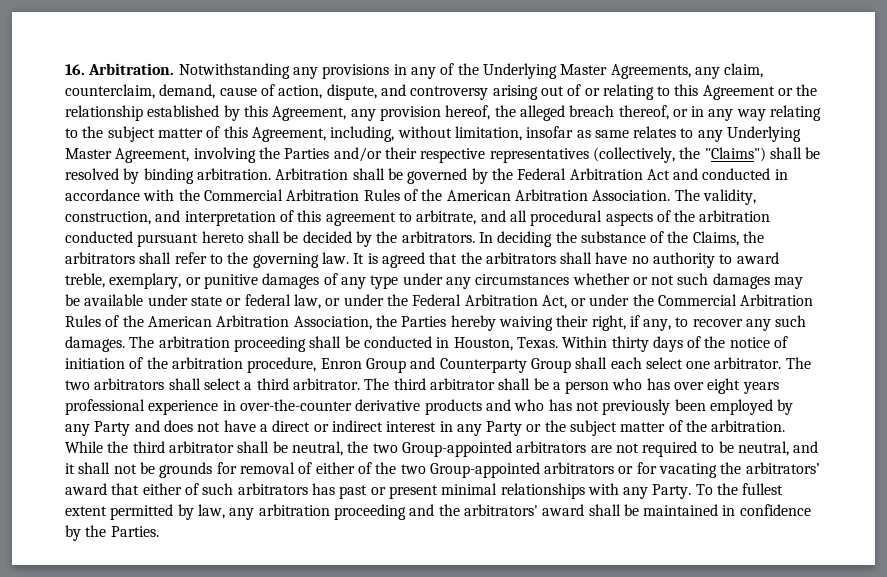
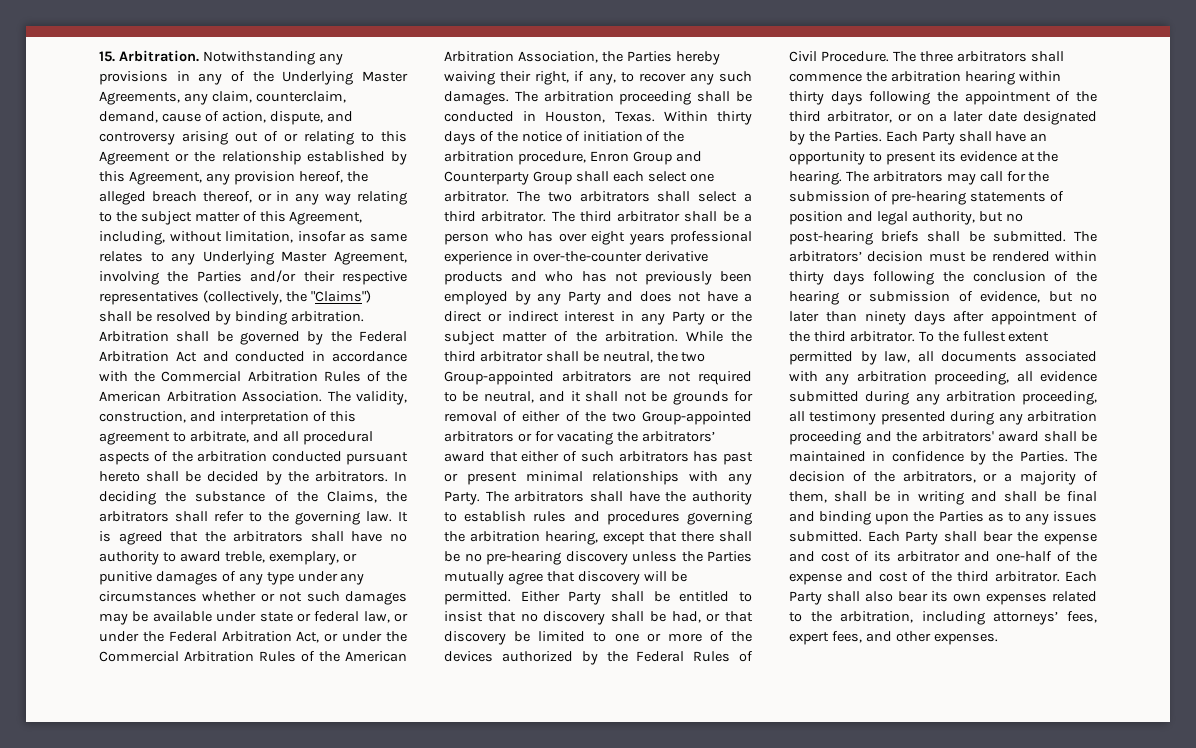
[65,64,85,75] 16. -> [99,51,115,62] 15.
(692, 491) none -> [485,491,752,505] [444,511,752,525] [444,531,752,545] [444,551,752,565] [444,571,687,585] [444,591,752,605] [444,611,753,625] [444,631,752,645] [444,651,753,665] [789,51,1064,62] [789,71,1061,85] [789,91,1097,105] [789,111,1097,125] [789,131,1048,145] [789,151,1059,165] [789,171,1050,185] [789,191,1064,205] [789,211,1023,225] [789,231,1097,245] [789,251,1097,262] [789,271,1097,285] [789,291,1097,305] [789,311,1098,325] [789,331,915,342] The arbitrators shall have the authority to establish rules and procedures governing the arbitration hearing, except that there shall be no pre-hearing discovery unless the Parties mutually agree that discovery will be permitted. Either Party shall be entitled to insist that no discovery shall be had, or that discovery be limited to one or more of the devices authorized by the Federal Rules of Civil Procedure. The three arbitrators shall commence the arbitration hearing within thirty days following the appointment of the third arbitrator, or on a later date designated by the Parties. Each Party shall have an opportunity to present its evidence at the hearing. The arbitrators may call for the submission of pre-hearing statements of position and legal authority, but no post-hearing briefs shall be submitted. The arbitrators’ decision must be rendered within thirty days following the conclusion of the hearing or submission of evidence, but no later than ninety days after appointment of the third arbitrator.
(225, 511) none -> [917,351,1097,362] [789,371,1097,385] [789,391,1097,405] [789,411,995,425] all documents associated with any arbitration proceeding, all evidence submitted during any arbitration proceeding, all testimony presented during
(159, 531) none -> [1074,451,1097,462] [789,471,1098,485] [789,491,1097,505] [789,511,1097,525] [789,531,1097,545] [789,551,1097,562] [789,571,1097,585] [789,591,1097,605] [789,611,1097,625] [789,631,998,645] The decision of the arbitrators, or a majority of them, shall be in writing and shall be final and binding upon the Parties as to any issues submitted. Each Party shall bear the expense and cost of its arbitrator and one-half of the expense and cost of the third arbitrator. Each Party shall also bear its own expenses related to the arbitration, including attorneys’ fees, expert fees, and other expenses.

